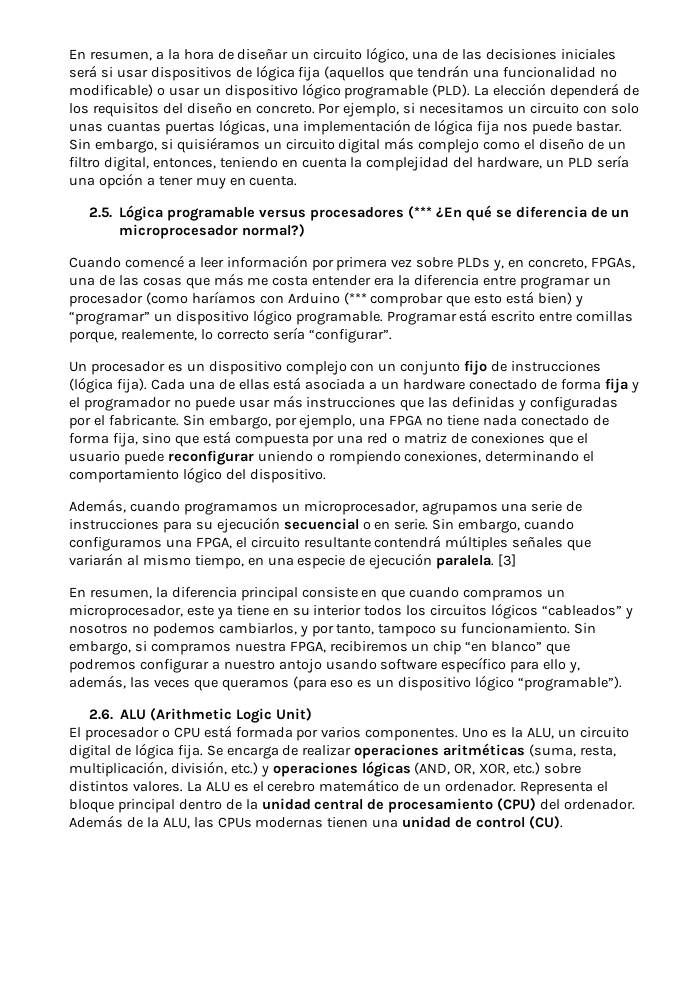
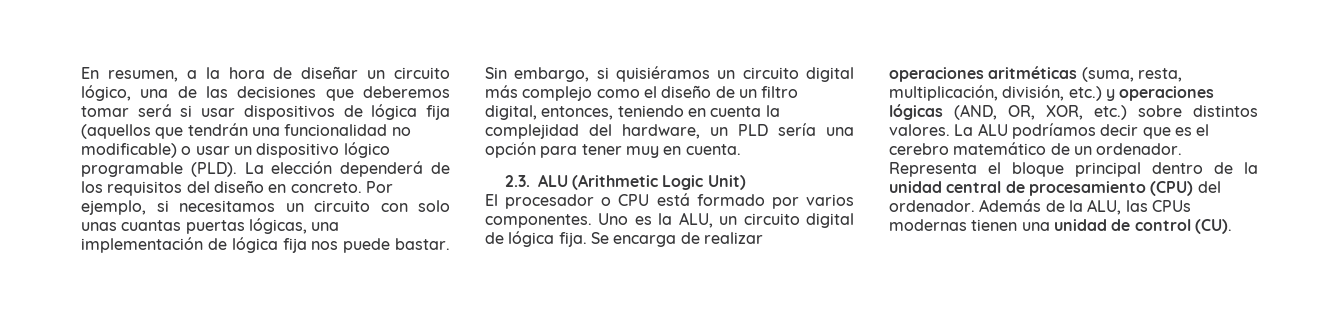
[560,49,616,60] iniciales -> [325,86,451,101] [81,106,129,117] que deberemos tomar
[146,177,155,186] a -> [540,146,578,158] para
[89,205,630,221] [119,224,306,239] [69,255,635,271] [69,273,611,289] [69,291,584,307] [69,309,634,325] [69,327,392,343] [69,360,602,375] [69,377,639,393] [69,395,619,411] [69,415,609,429] [69,431,588,447] [69,450,595,465] [69,467,326,483] [69,499,583,515] [69,517,575,533] [69,535,592,551] [69,553,517,569] [69,587,566,601] [69,603,633,619] [69,623,597,637] [69,641,571,655] [69,657,581,673] [69,675,623,691] [89,709,114,720] 2.5. Lógica programable versus procesadores (*** ¿En qué se diferencia de un microprocesador normal?) // Cuando comencé a leer información por primera vez sobre PLDs y, en concreto, FPGAs, una de las cosas que más me costa entender era la diferencia entre programar un procesador (como haríamos con Arduino (*** comprobar que esto está bien) y “programar” un dispositivo lógico programable. Programar está escrito entre comillas porque, realemente, lo correcto sería “configurar”. // Un procesador es un dispositivo complejo con un conjunto fijo de instrucciones (lógica fija). Cada una de ellas está asociada a un hardware conectado de forma fija y el programador no puede usar más instrucciones que las definidas y configuradas por el fabricante. Sin embargo, por ejemplo, una FPGA no tiene nada conectado de forma fija, sino que está compuesta por una red o matriz de conexiones que el usuario puede reconfigurar uniendo o rompiendo conexiones, determinando el comportamiento lógico del dispositivo. // Además, cuando programamos un microprocesador, agrupamos una serie de instrucciones para su ejecución secuencial o en serie. Sin embargo, cuando configuramos una FPGA, el circuito resultante contendrá múltiples señales que variarán al mismo tiempo, en una especie de ejecución paralela. [3] // En resumen, la diferencia principal consiste en que cuando compramos un microprocesador, este ya tiene en su interior todos los circuitos lógicos “cableados” y nosotros no podemos cambiarlos, y por tanto, tampoco su funcionamiento. Sin embargo, si compramos nuestra FPGA, recibiremos un chip “en blanco” que podremos configurar a nuestro antojo usando software específico para ello y, además, las veces que queramos (para eso es un dispositivo lógico “programable”). // 2.6. -> [504,175,530,187] 2.3.
[235,727,293,738] formada -> [696,194,765,206] formado
(230, 786) none -> [1011,123,1171,139] podríamos decir que

